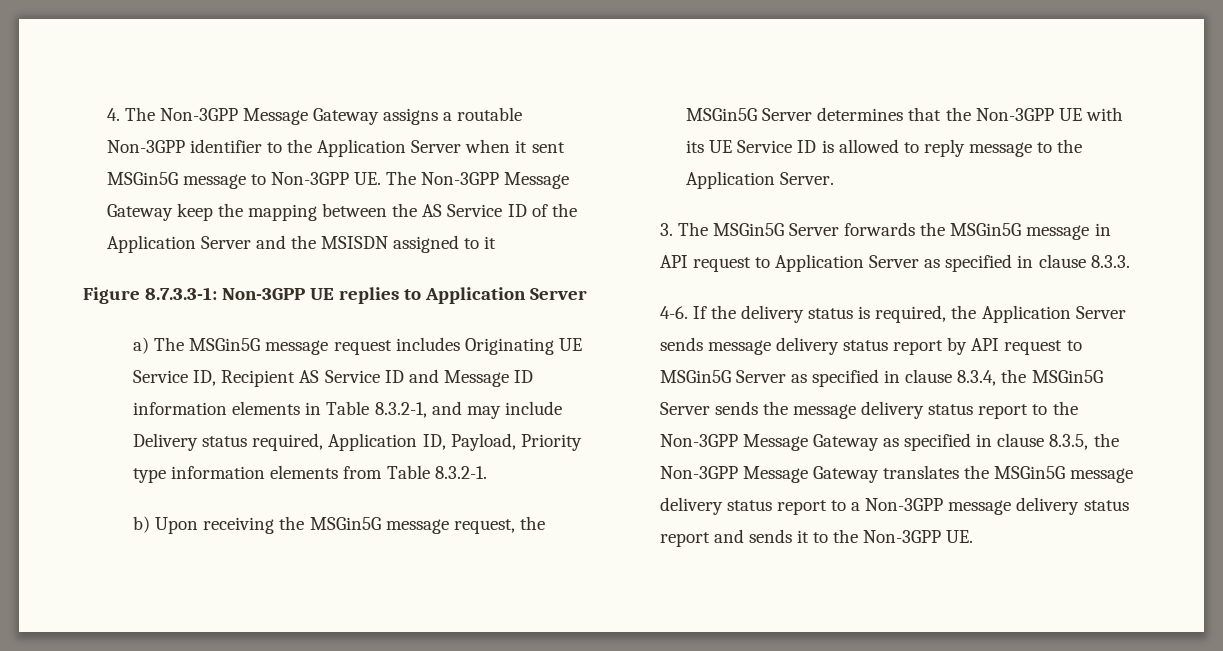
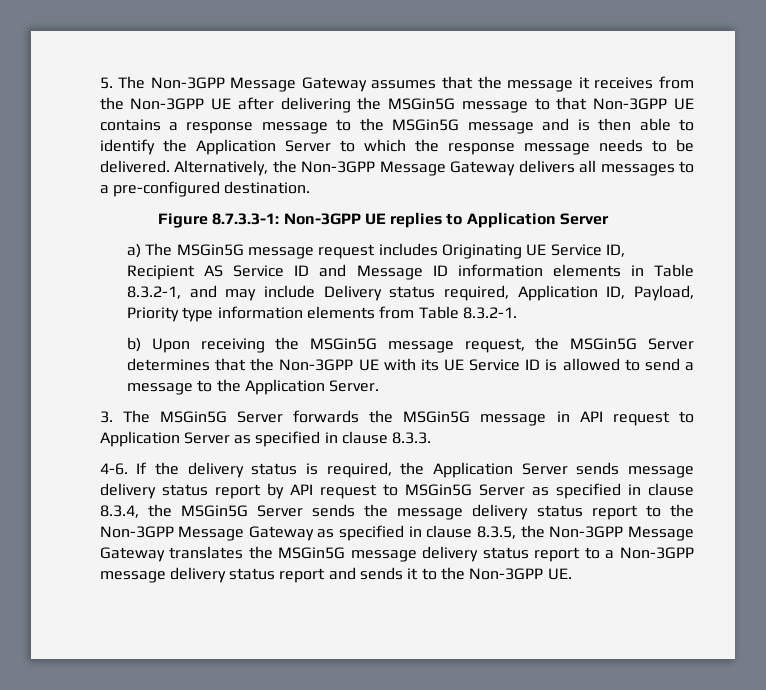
[106,107,523,125] [106,139,565,157] [106,171,570,189] [106,203,577,221] [106,235,497,253] 4. The Non-3GPP Message Gateway assigns a routable Non-3GPP identifier to the Application Server when it sent MSGin5G message to Non-3GPP UE. The Non-3GPP Message Gateway keep the mapping between the AS Service ID of the Application Server and the MSISDN assigned to it -> [99,76,694,92] [99,97,695,113] [99,118,694,134] [99,139,694,155] [99,160,694,176] [99,181,311,197] 5. The Non-3GPP Message Gateway assumes that the message it receives from the Non-3GPP UE after delivering the MSGin5G message to that Non-3GPP UE contains a response message to the MSGin5G message and is then able to identify the Application Server to which the response message needs to be delivered. Alternatively, the Non-3GPP Message Gateway delivers all messages to a pre-configured destination.
[923,139,965,157] reply -> [644,358,694,371] send a

